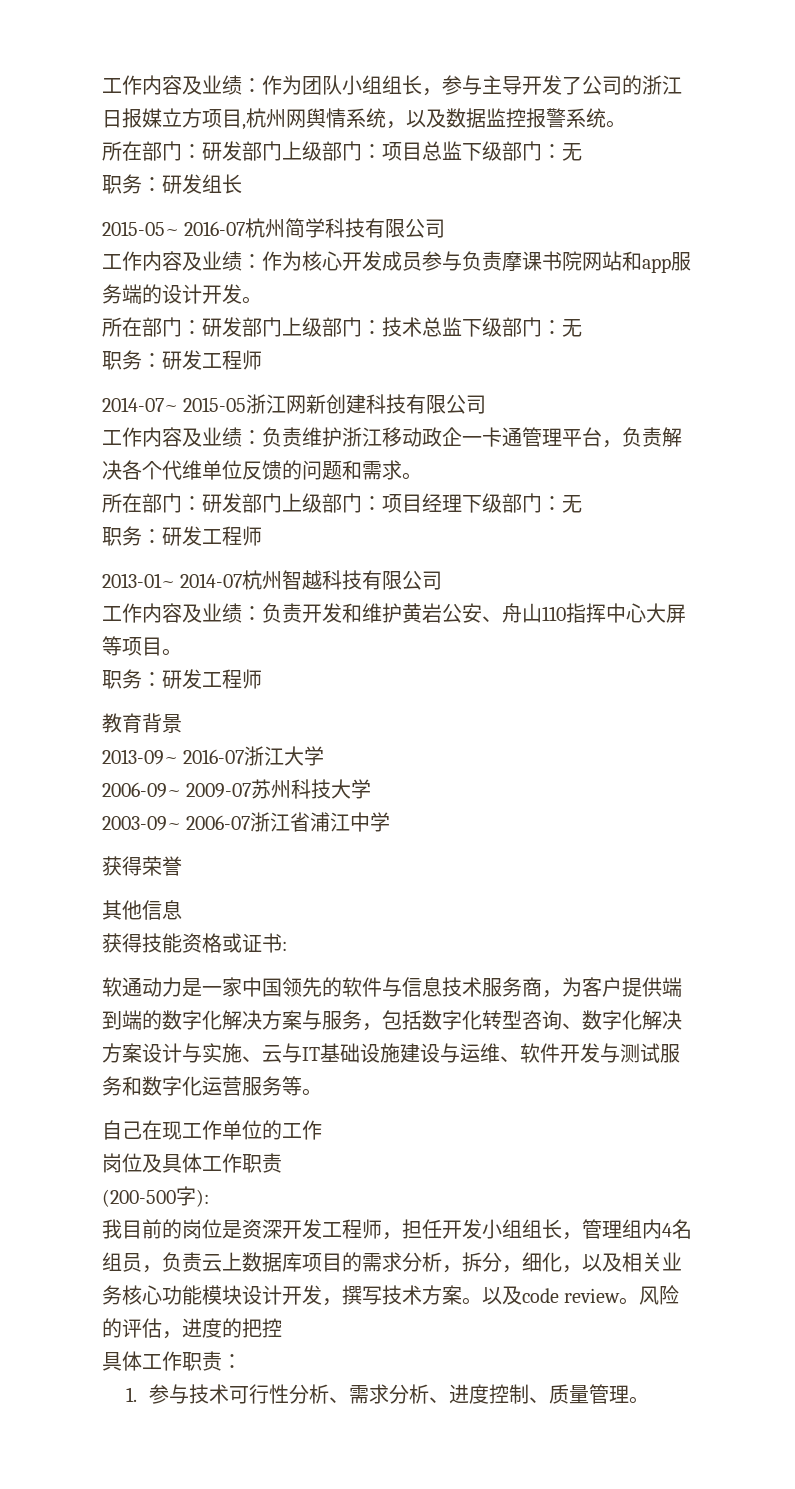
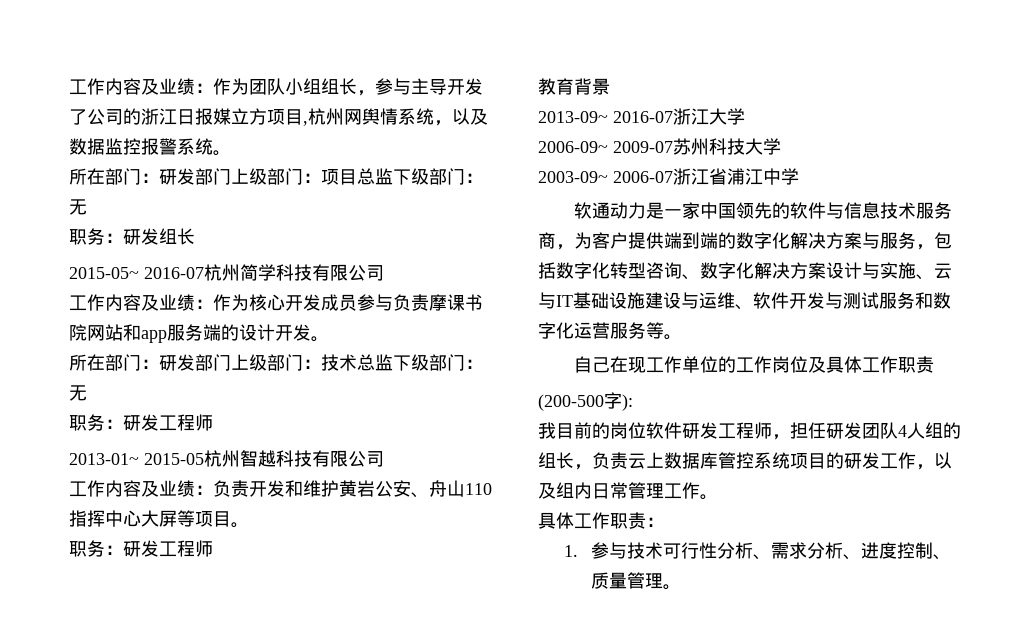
[102,394,487,414] [102,427,682,448] [102,460,422,480] [102,493,582,513] [102,526,262,546] [102,573,243,588] 2014-07~ 2015-05浙江网新创建科技有限公司 // 工作内容及业绩：负责维护浙江移动政企一卡通管理平台，负责解决各个代维单位反馈的问题和需求。 // 所在部门：研发部门上级部门：项目经理下级部门：无 // 职务：研发工程师 // 2013-01~ 2014-07 -> [69,453,204,465] 2013-01~ 2015-05
[102,856,182,876] [102,900,182,920] [102,933,287,953] // 获得荣誉 // 其他信息 // 获得技能资格或证书: -> (799, 176) none
(322, 1130) // -> (773, 364) none
[222,1219,302,1239] 是资深开 -> [646,422,700,439] 软件研
[442,1219,692,1240] [102,1252,682,1273] [102,1285,680,1306] [102,1318,282,1339] 开发小组组长，管理组内4名组员，负责云上数据库项目的需求分析，拆分，细化，以及相关业务核心功能模块设计开发，撰写技术方案。以及code review。风险的评估，进度的把控 -> [826,422,961,439] [538,452,952,470] [538,482,718,500] 研发团队4人组的组长，负责云上数据库管控系统项目的研发工作，以及组内日常管理工作。

